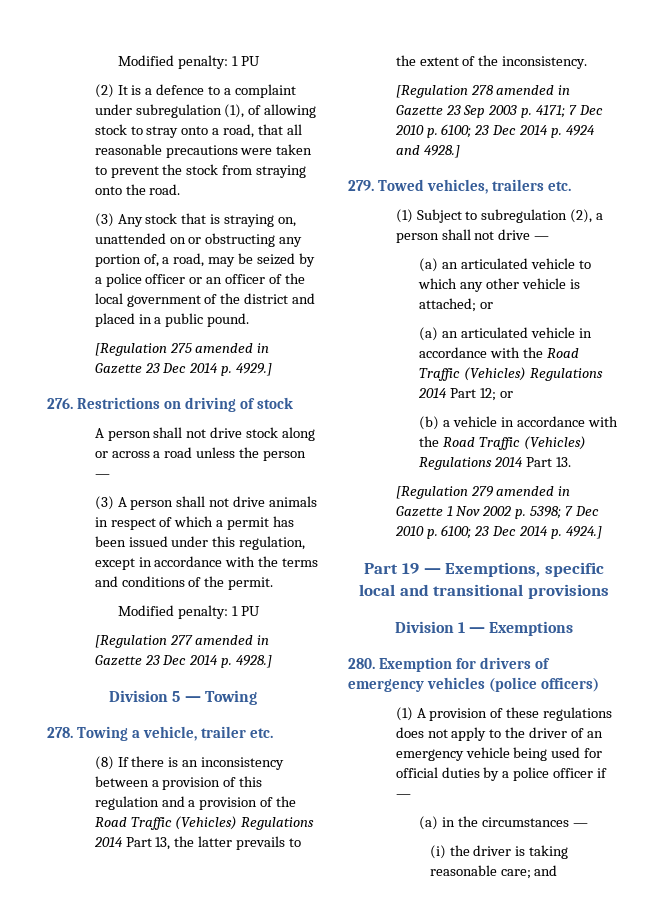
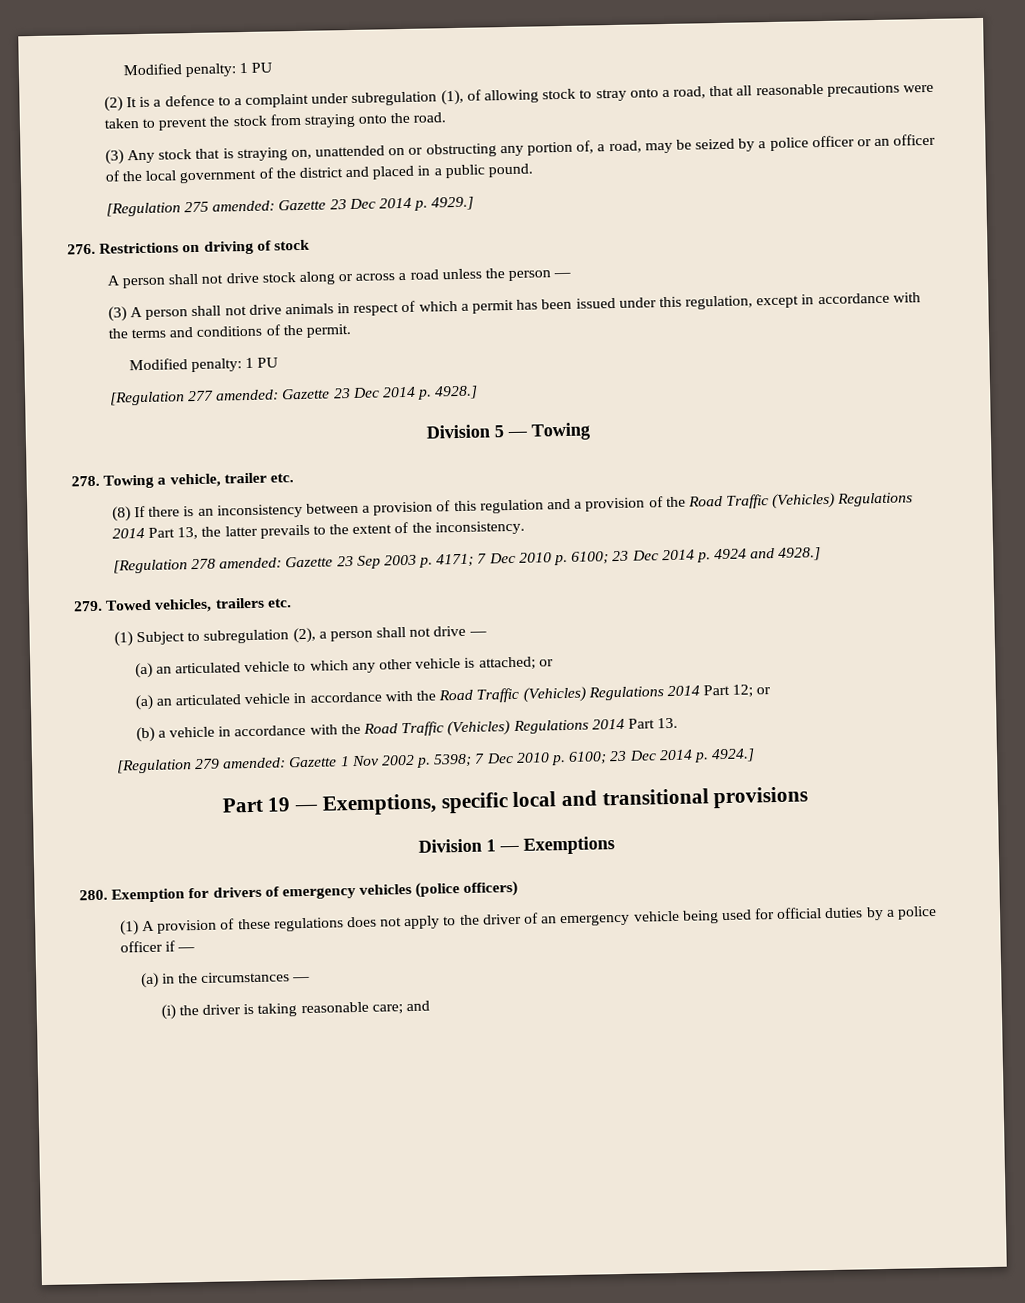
[195,343,270,353] amended in -> [212,200,276,212] amended:
[195,635,270,645] amended in -> [215,389,280,401] amended:
[496,85,571,95] amended in -> [219,557,283,569] amended:
[496,486,571,496] amended in -> [222,757,287,769] amended:

